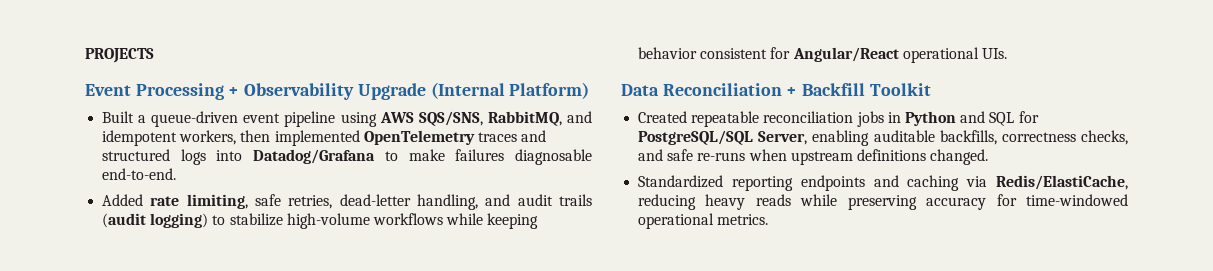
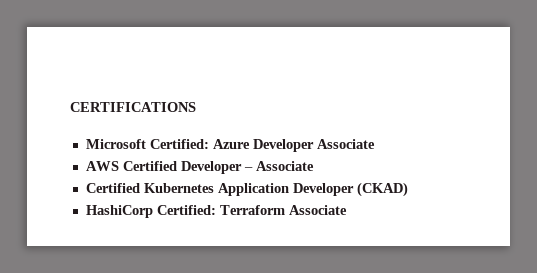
[85,48,154,63] [85,82,590,100] [102,111,592,127] [102,130,547,146] [102,149,592,165] [102,168,177,180] [102,194,592,210] [102,213,539,229] [638,47,1007,63] [621,83,931,96] [638,111,1039,127] [638,130,1128,146] [638,149,989,165] [638,175,1128,191] [638,194,1128,210] [638,213,769,229] PROJECTS // Event Processing + Observability Upgrade (Internal Platform) // Built a queue-driven event pipeline using AWS SQS/SNS, RabbitMQ, and idempotent workers, then implemented OpenTelemetry traces and structured logs into Datadog/Grafana to make failures diagnosable end-to-end. // Added rate limiting, safe retries, dead-letter handling, and audit trails (audit logging) to stabilize high-volume workflows while keeping behavior consistent for Angular/React operational UIs. // Data Reconciliation + Backfill Toolkit // Created repeatable reconciliation jobs in Python and SQL for PostgreSQL/SQL Server, enabling auditable backfills, correctness checks, and safe re-runs when upstream definitions changed. // Standardized reporting endpoints and caching via Redis/ElastiCache, reducing heavy reads while preserving accuracy for time-windowed operational metrics. -> [70,102,196,112] [85,139,375,152] [85,161,314,174] [85,182,408,197] [85,205,347,218] CERTIFICATIONS // Microsoft Certified: Azure Developer Associate // AWS Certified Developer – Associate // Certified Kubernetes Application Developer (CKAD) // HashiCorp Certified: Terraform Associate

